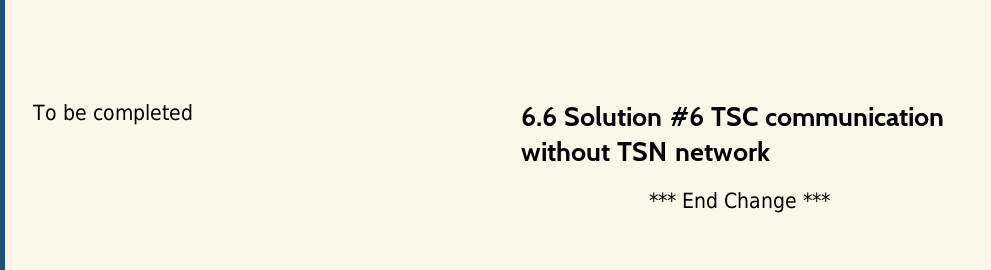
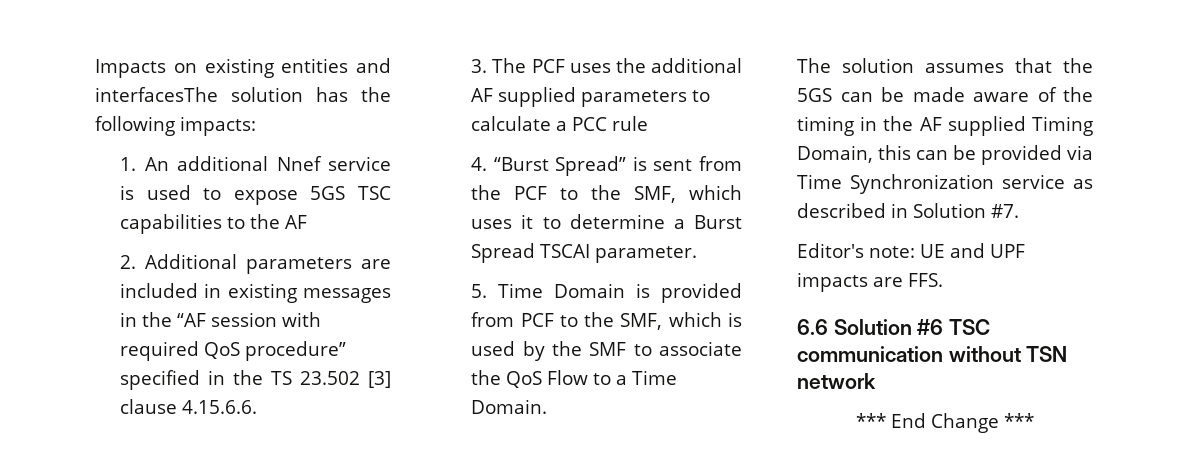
[32,104,193,125] To be completed -> [95,58,391,78] [95,87,391,102] [95,116,256,136] [120,156,391,171] [120,185,391,205] [120,214,308,234] [120,254,391,274] [120,283,391,303] [120,312,322,327] [120,341,347,361] [120,370,391,390] [120,399,258,414] [471,58,742,73] [471,87,711,107] [471,116,649,131] [471,156,742,176] [471,185,742,203] [471,214,742,229] [471,243,698,263] [471,283,742,303] [471,312,742,330] [471,341,742,361] [471,370,678,388] [471,399,548,414] [797,58,1093,73] [797,87,1093,102] [797,116,1093,136] [797,145,1093,165] [797,174,1093,194] [797,203,1019,218] [797,243,1026,258] [797,272,943,292] Impacts on existing entities and interfacesThe solution has the following impacts: // 1. An additional Nnef service is used to expose 5GS TSC capabilities to the AF // 2. Additional parameters are included in existing messages in the “AF session with required QoS procedure” specified in the TS 23.502 [3] clause 4.15.6.6. // 3. The PCF uses the additional AF supplied parameters to calculate a PCC rule // 4. “Burst Spread” is sent from the PCF to the SMF, which uses it to determine a Burst Spread TSCAI parameter. // 5. Time Domain is provided from PCF to the SMF, which is used by the SMF to associate the QoS Flow to a Time Domain. // The solution assumes that the 5GS can be made aware of the timing in the AF supplied Timing Domain, this can be provided via Time Synchronization service as described in Solution #7. // Editor's note: UE and UPF impacts are FFS.

